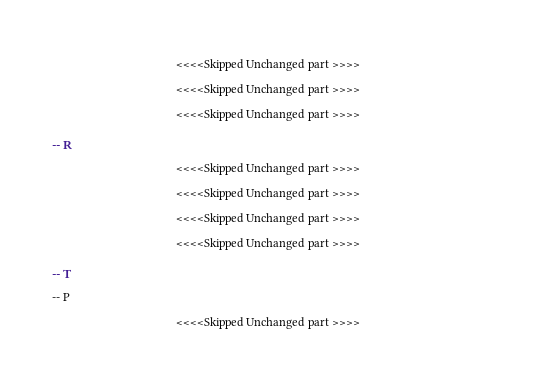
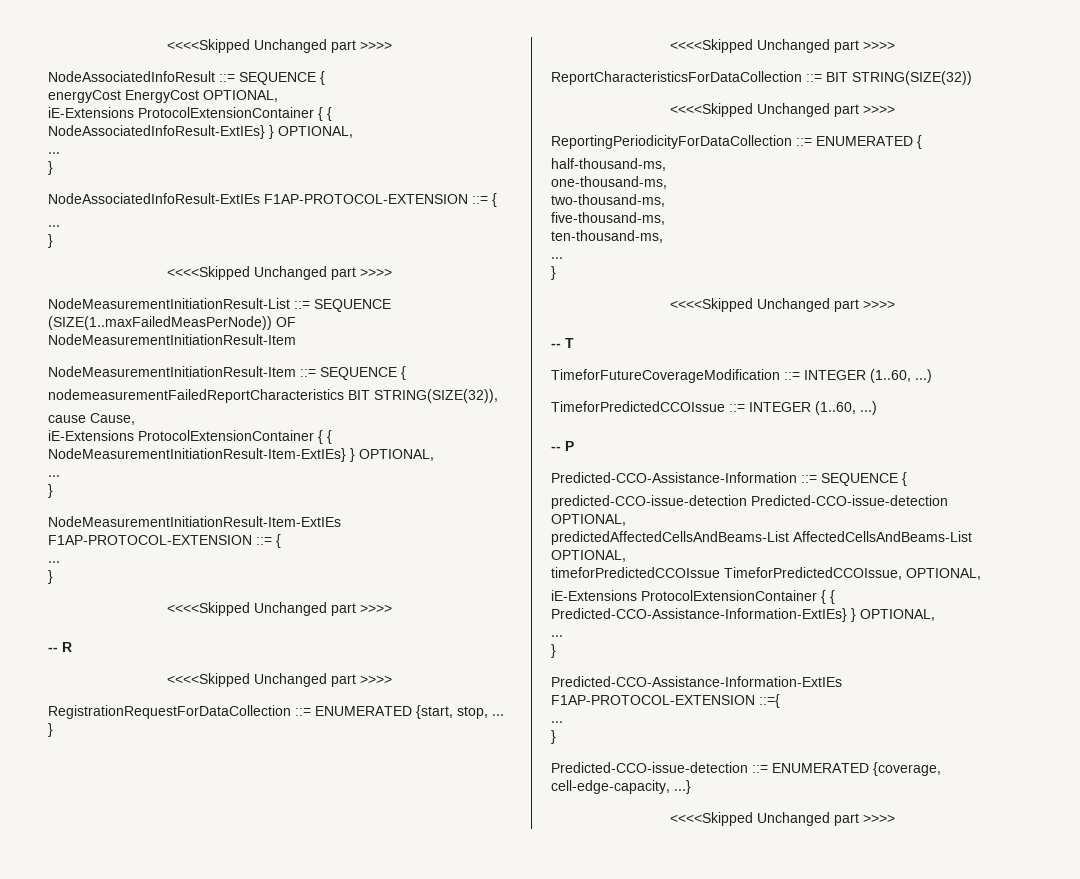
[175,59,361,71] [175,84,361,96] <<<<Skipped Unchanged part >>>> // <<<<Skipped Unchanged part >>>> -> [167,39,392,53] [48,71,325,85] [48,90,278,103] [48,107,332,121] [48,125,353,139] [48,152,60,154] [48,161,53,175] [48,193,497,207] [48,225,60,227] [48,234,53,248] [167,266,392,280] [48,298,391,312] [48,316,296,330] [48,334,296,345] [48,366,406,380] [48,389,498,403] [48,413,135,425] [48,430,332,444] [48,448,434,462] [48,475,60,477] [48,484,53,498] [48,516,341,527] [48,534,281,548] [48,561,60,563] [48,570,53,584] <<<<Skipped Unchanged part >>>> // NodeAssociatedInfoResult ::= SEQUENCE { // energyCost EnergyCost OPTIONAL, // iE-Extensions ProtocolExtensionContainer { { NodeAssociatedInfoResult-ExtIEs} } OPTIONAL, // ... // } // NodeAssociatedInfoResult-ExtIEs F1AP-PROTOCOL-EXTENSION ::= { // ... // } // <<<<Skipped Unchanged part >>>> // NodeMeasurementInitiationResult-List ::= SEQUENCE (SIZE(1..maxFailedMeasPerNode)) OF NodeMeasurementInitiationResult-Item // NodeMeasurementInitiationResult-Item ::= SEQUENCE { // nodemeasurementFailedReportCharacteristics BIT STRING(SIZE(32)), // cause Cause, // iE-Extensions ProtocolExtensionContainer { { NodeMeasurementInitiationResult-Item-ExtIEs} } OPTIONAL, // ... // } // NodeMeasurementInitiationResult-Item-ExtIEs F1AP-PROTOCOL-EXTENSION ::= { // ... // }
[175,188,361,200] [175,213,361,225] // <<<<Skipped Unchanged part >>>> // <<<<Skipped Unchanged part >>>> -> [48,705,504,719] [48,723,53,737] [670,39,895,53] [551,71,972,85] [670,103,895,117] [551,135,922,149] [551,158,666,171] [551,176,667,189] [551,194,665,207] [551,212,665,225] [551,230,663,243] [551,257,563,259] [551,266,556,280] // RegistrationRequestForDataCollection ::= ENUMERATED {start, stop, ... } // <<<<Skipped Unchanged part >>>> // ReportCharacteristicsForDataCollection ::= BIT STRING(SIZE(32)) // <<<<Skipped Unchanged part >>>> // ReportingPeriodicityForDataCollection ::= ENUMERATED { // half-thousand-ms, // one-thousand-ms, // two-thousand-ms, // five-thousand-ms, // ten-thousand-ms, // ... // }
[52,293,71,301] -- P -> [551,369,932,383] [551,401,877,415] [551,441,574,451] [551,472,907,486] [551,495,948,509] [551,514,626,526] [551,531,972,545] [551,550,626,562] [551,567,981,580] [551,590,835,604] [551,608,935,622] [551,635,563,637] [551,644,556,658] [551,676,842,687] [551,694,780,708] [551,721,563,723] [551,730,556,744] [551,762,941,776] [551,780,691,794] TimeforFutureCoverageModification ::= INTEGER (1..60, ...) // TimeforPredictedCCOIssue ::= INTEGER (1..60, ...) // -- P // Predicted-CCO-Assistance-Information ::= SEQUENCE { // predicted-CCO-issue-detection Predicted-CCO-issue-detection OPTIONAL, // predictedAffectedCellsAndBeams-List AffectedCellsAndBeams-List OPTIONAL, // timeforPredictedCCOIssue TimeforPredictedCCOIssue, OPTIONAL, // iE-Extensions ProtocolExtensionContainer { { Predicted-CCO-Assistance-Information-ExtIEs} } OPTIONAL, // ... // } // Predicted-CCO-Assistance-Information-ExtIEs F1AP-PROTOCOL-EXTENSION ::={ // ... // } // Predicted-CCO-issue-detection ::= ENUMERATED {coverage, cell-edge-capacity, ...}

